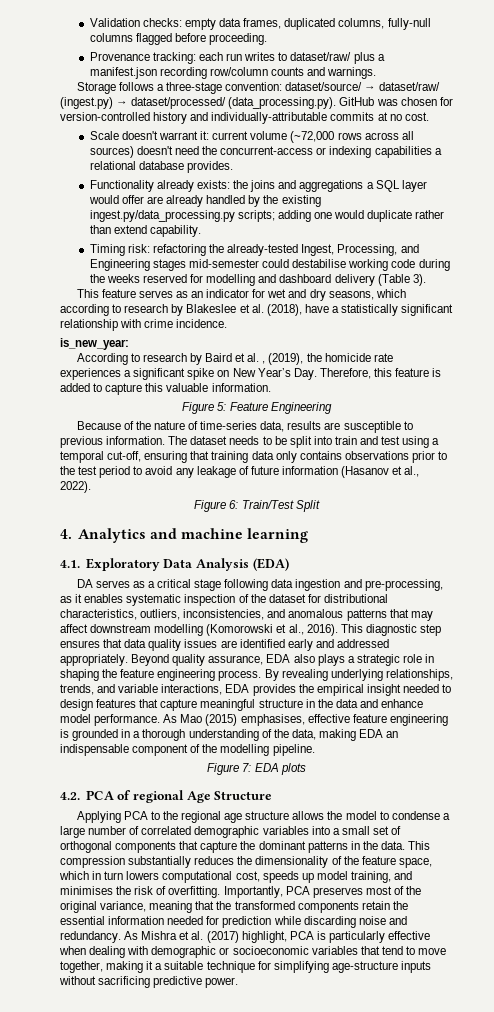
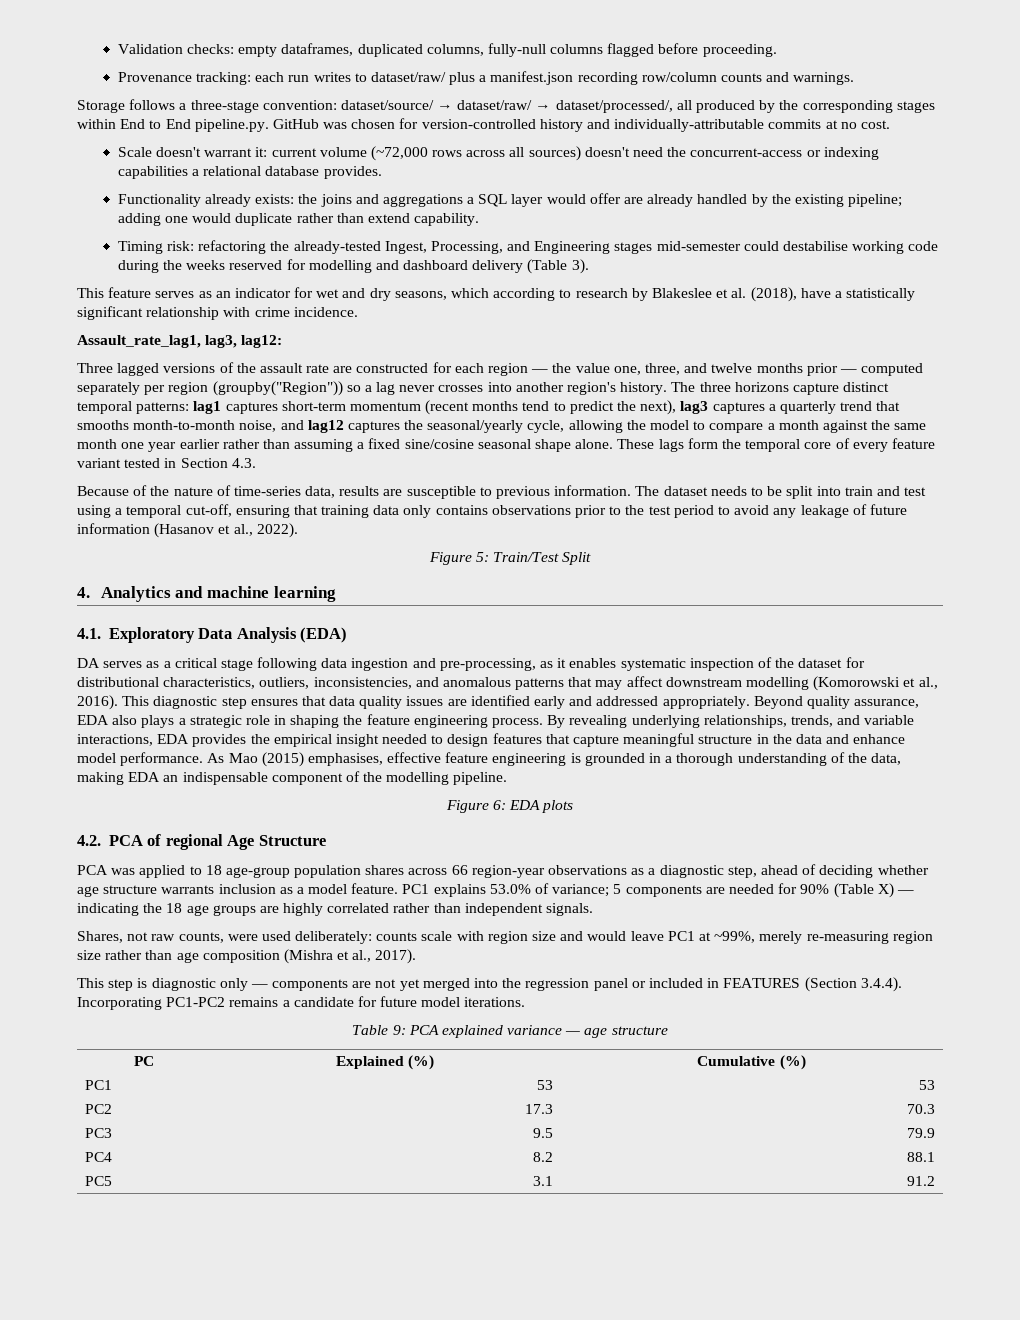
[219,18,282,29] data frames, -> [281,43,354,56] dataframes,
[60,97,337,109] (ingest.py) → dataset/processed/ (data_processing.py). -> [535,100,935,113] [77,119,269,132] → dataset/processed/, all produced by the corresponding stages within End to End pipeline.py.
[89,210,275,222] ingest.py/data_processing.py scripts; -> [848,194,903,207] pipeline;
[60,338,129,350] [76,353,393,365] [60,368,442,380] [60,383,271,395] [182,402,332,414] is_new_year: // According to research by Baird et al. , (2019), the homicide rate experiences a significant spike on New Year’s Day. Therefore, this feature is added to capture this valuable information. // Figure 5: Feature Engineering -> [77,335,283,348] [77,362,924,376] [77,381,890,396] [77,400,901,415] [77,420,927,433] [77,438,935,452] [77,458,256,468] Assault_rate_lag1, lag3, lag12: // Three lagged versions of the assault rate are constructed for each region — the value one, three, and twelve months prior — computed separately per region (groupby("Region")) so a lag never crosses into another region's history. The three horizons capture distinct temporal patterns: lag1 captures short-term momentum (recent months tend to predict the next), lag3 captures a quarterly trend that smooths month-to-month noise, and lag12 captures the seasonal/yearly cycle, allowing the model to compare a month against the same month one year earlier rather than assuming a fixed sine/cosine seasonal shape alone. These lags form the temporal core of every feature variant tested in Section 4.3.
[229,500,239,509] 6: -> [475,552,489,562] 5:
[242,763,252,772] 7: -> [492,800,506,810] 6:
[76,811,450,823] [60,826,402,838] [60,841,431,853] [60,856,432,868] [59,871,413,883] [60,886,422,898] [60,901,408,913] [60,916,407,928] [60,931,431,943] [59,946,447,958] [60,961,431,973] [59,976,239,988] Applying PCA to the regional age structure allows the model to condense a large number of correlated demographic variables into a small set of orthogonal components that capture the dominant patterns in the data. This compression substantially reduces the dimensionality of the feature space, which in turn lowers computational cost, speeds up model training, and minimises the risk of overfitting. Importantly, PCA preserves most of the original variance, meaning that the transformed components retain the essential information needed for prediction while discarding noise and redundancy. As Mishra et al. (2017) highlight, PCA is particularly effective when dealing with demographic or socioeconomic variables that tend to move together, making it a suitable technique for simplifying age-structure inputs without sacrificing predictive power. -> [77,864,929,878] [77,883,914,898] [77,903,594,916] [77,931,933,944] [77,949,417,964] [77,977,902,992] [77,996,526,1010] [352,1025,668,1038] [133,1056,154,1066] [335,1055,435,1070] [697,1055,806,1070] [84,1080,112,1090] [537,1080,554,1090] [919,1080,936,1090] [84,1104,112,1114] [525,1104,554,1114] [907,1104,936,1114] [84,1128,112,1138] [533,1128,554,1138] [907,1128,936,1138] [84,1152,112,1162] [533,1152,554,1162] [907,1152,936,1162] [84,1176,112,1186] [533,1176,554,1186] [907,1176,936,1186] PCA was applied to 18 age-group population shares across 66 region-year observations as a diagnostic step, ahead of deciding whether age structure warrants inclusion as a model feature. PC1 explains 53.0% of variance; 5 components are needed for 90% (Table X) — indicating the 18 age groups are highly correlated rather than independent signals. // Shares, not raw counts, were used deliberately: counts scale with region size and would leave PC1 at ~99%, merely re-measuring region size rather than age composition (Mishra et al., 2017). // This step is diagnostic only — components are not yet merged into the regression panel or included in FEATURES (Section 3.4.4). Incorporating PC1-PC2 remains a candidate for future model iterations. // Table 9: PCA explained variance — age structure // PC | Explained (%) | Cumulative (%) // PC1 | 53 | 53 // PC2 | 17.3 | 70.3 // PC3 | 9.5 | 79.9 // PC4 | 8.2 | 88.1 // PC5 | 3.1 | 91.2

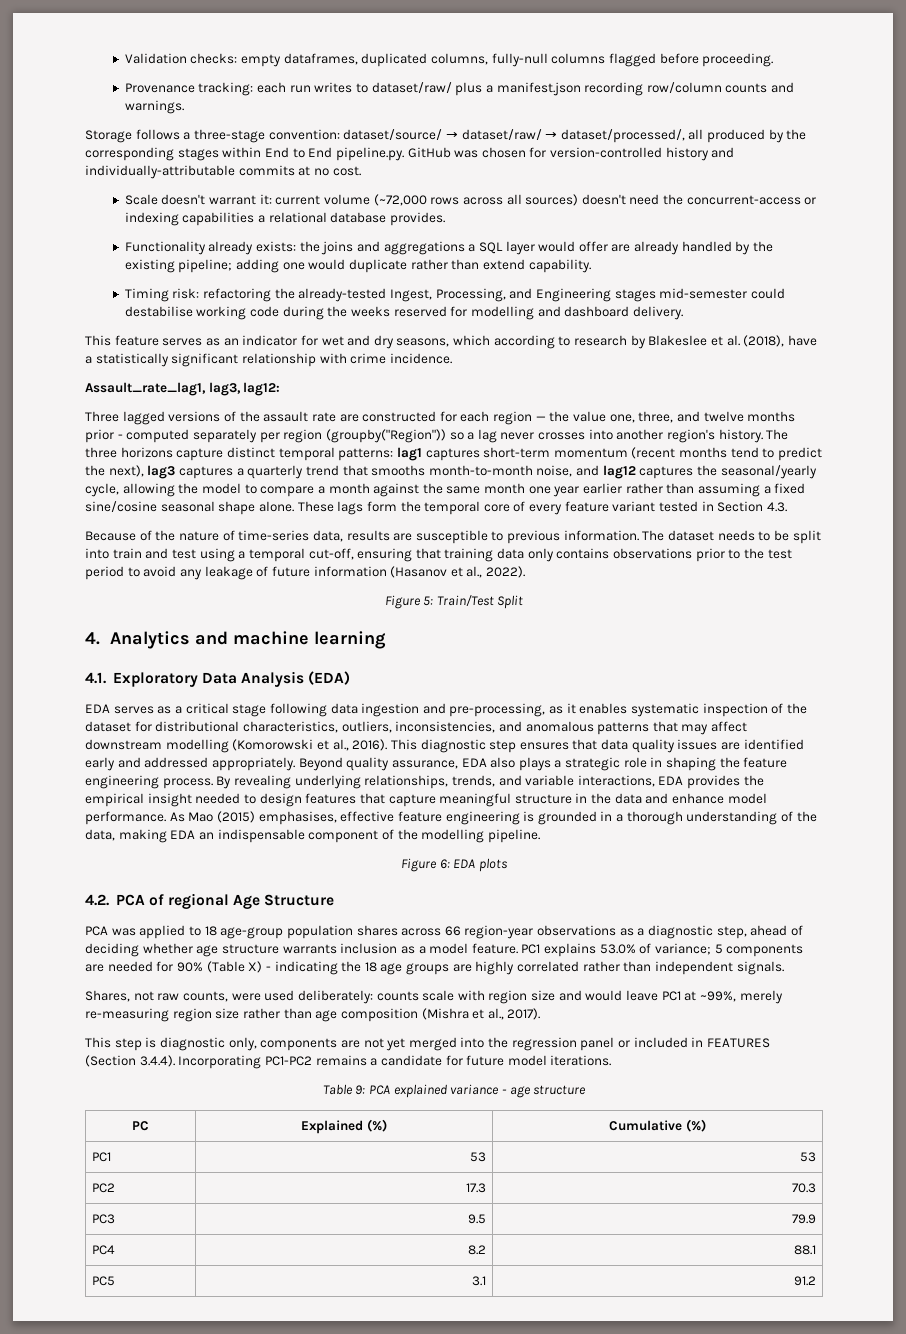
[472,259,589,274] delivery (Table 3). -> [632,306,683,320] delivery.
[839,369,857,373] — -> [117,434,123,439] -
[77,658,100,668] DA -> [85,704,110,713] EDA
[896,890,914,894] — -> [265,966,271,971] -
[219,978,268,991] only — -> [228,1037,257,1051] only,
[565,1031,581,1035] — -> [501,1089,507,1094] -

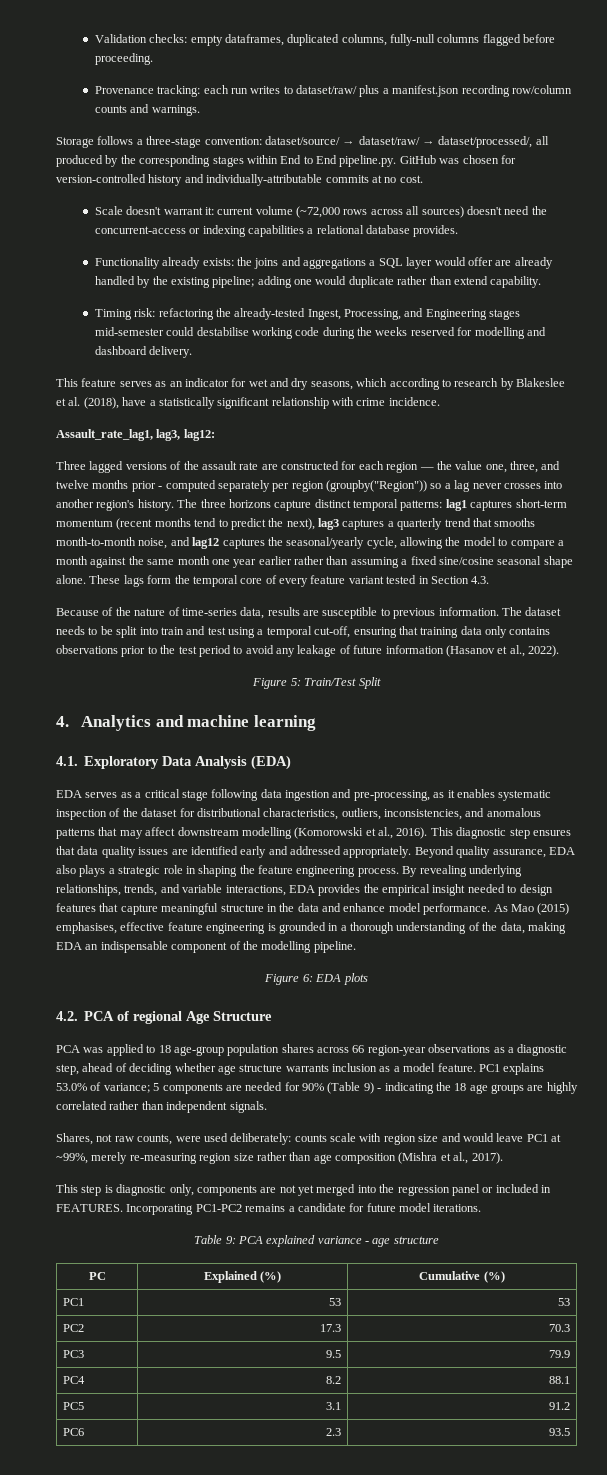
[248,961,263,973] X) -> [363,1082,374,1094] 9)
[706,1038,770,1048] [85,1055,175,1067] FEATURES (Section 3.4.4). -> [56,1204,123,1212] FEATURES.
(817, 1281) none -> [63,1428,85,1436] [325,1428,341,1436] [548,1428,570,1436] // PC6 | 2.3 | 93.5

